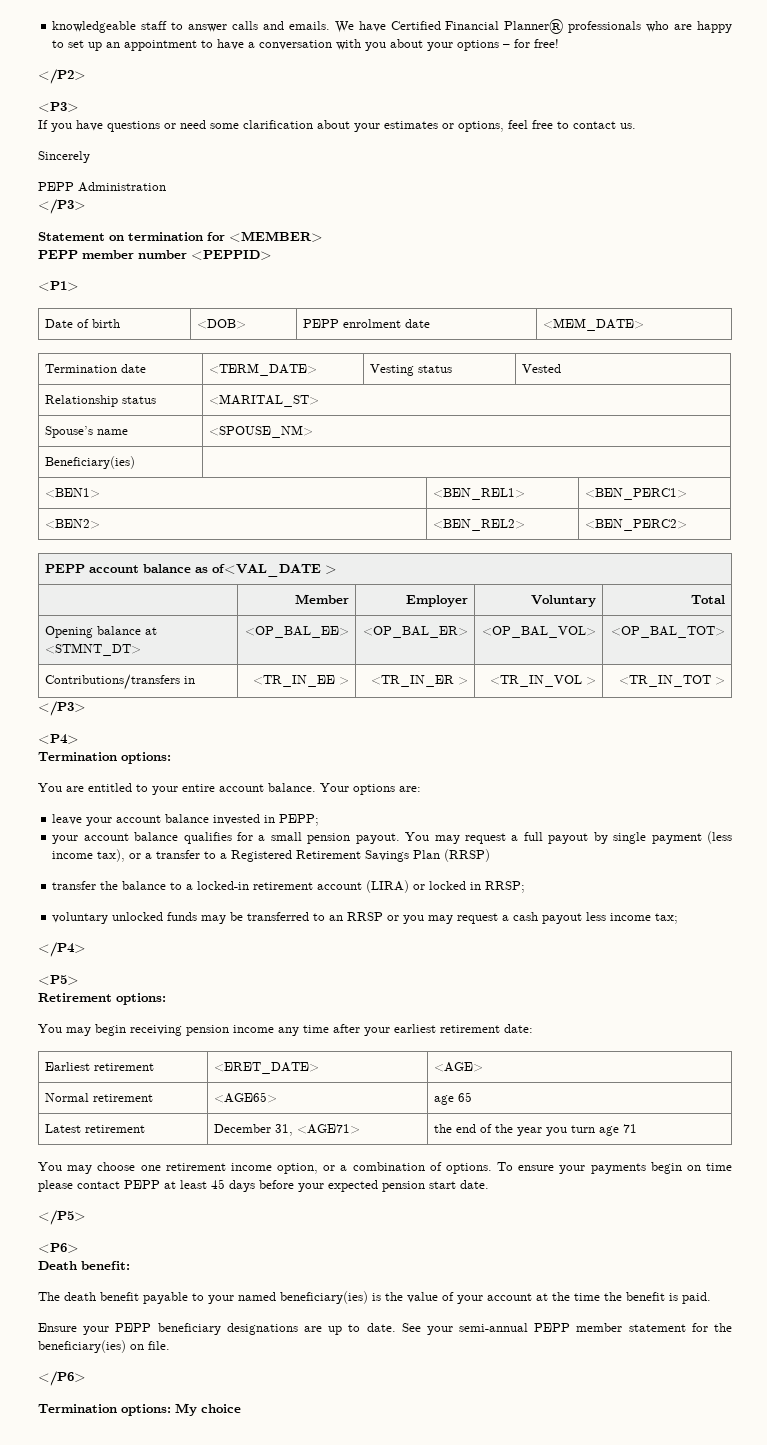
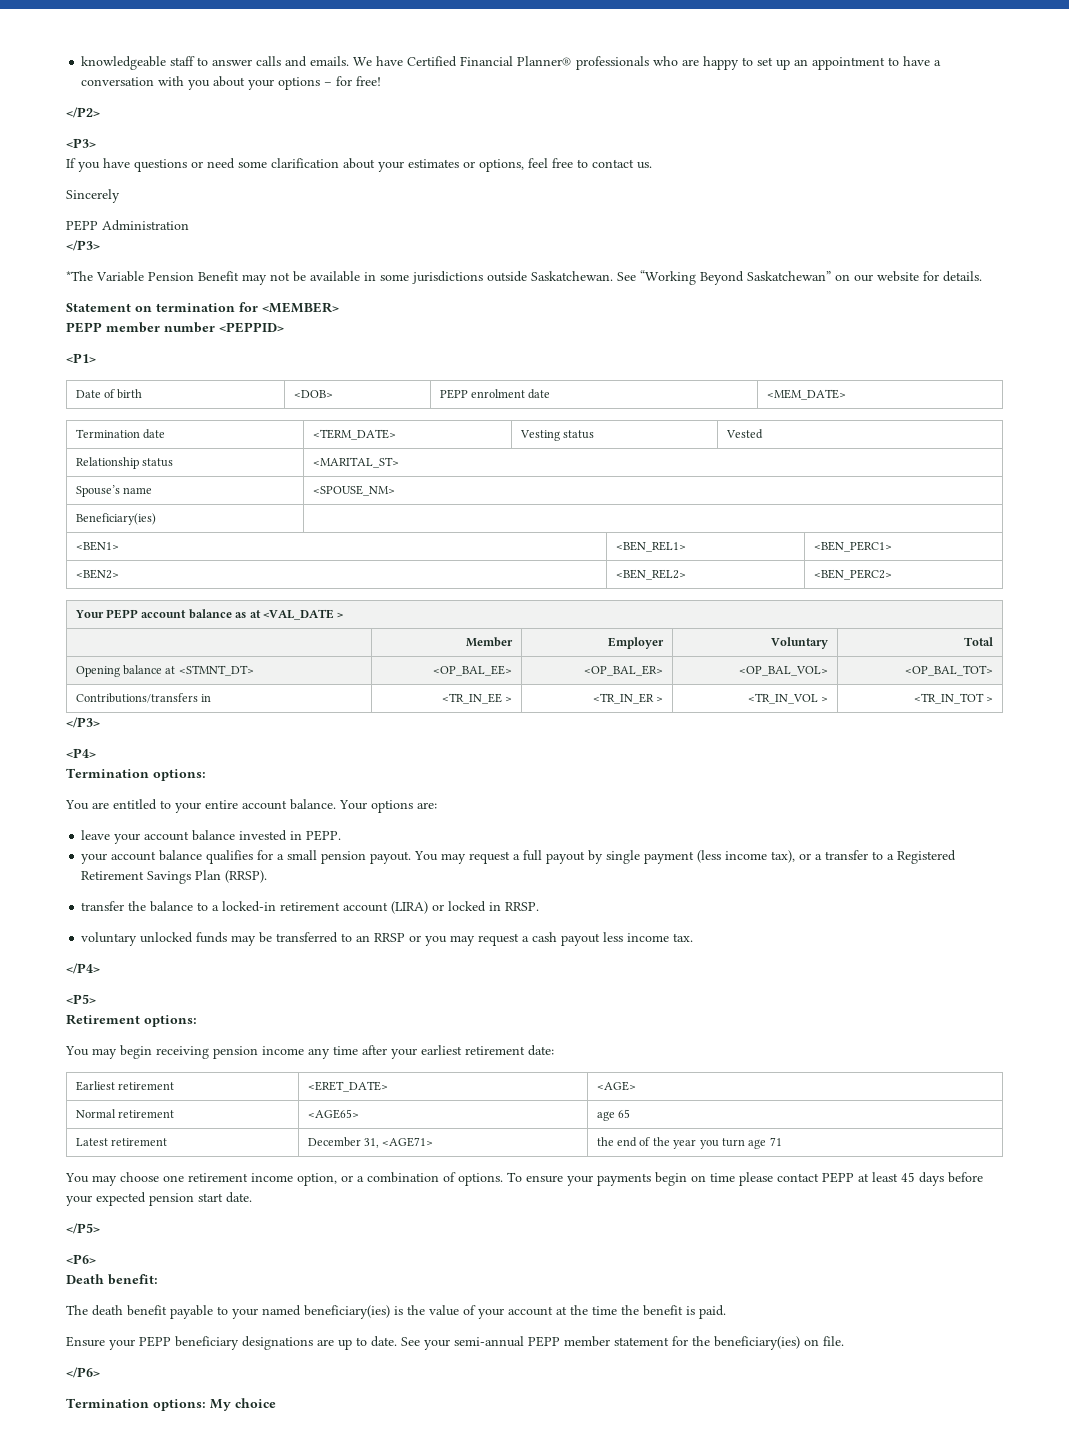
(86, 206) none -> [66,270,982,285] // *The Variable Pension Benefit may not be available in some jurisdictions outside Saskatchewan. See “Working Beyond Saskatchewan” on our website for details.
(687, 525) none -> [74,610,104,618] Your
[211,564,321,577] of<VAL_DATE -> [249,609,334,620] at <VAL_DATE
[279,814,320,826] PEPP; -> [306,830,342,841] PEPP.
[444,849,491,862] (RRSP) -> [225,870,268,883] (RRSP).
[485,881,526,893] RRSP; -> [505,902,540,911] RRSP.
[655,913,679,924] tax; -> [673,933,694,942] tax.

